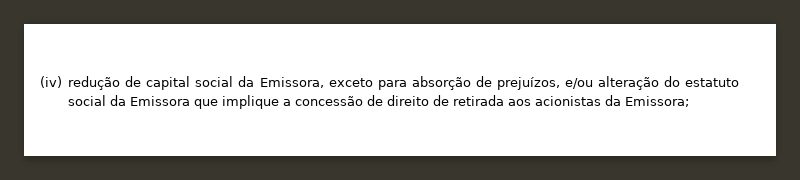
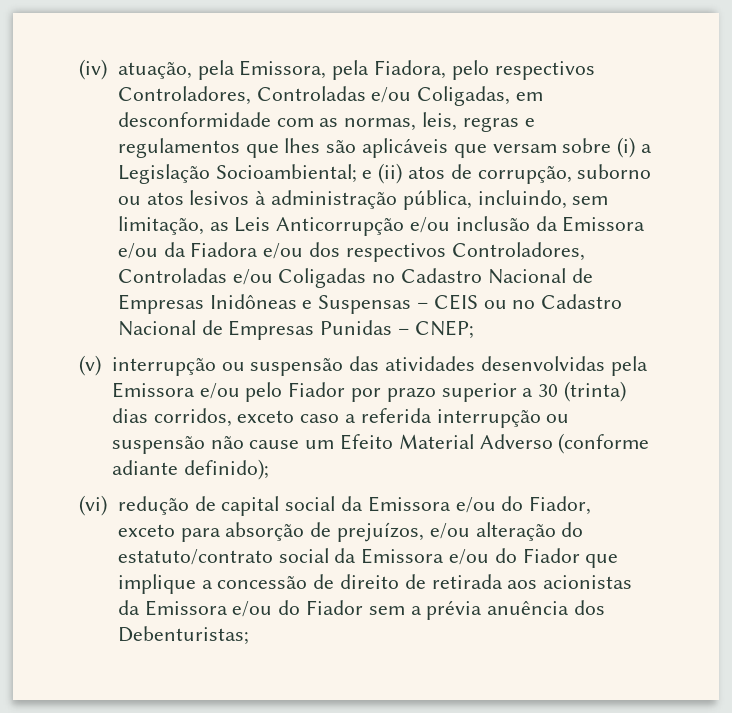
(62, 82) none -> [117,60,595,80] [117,86,543,106] [117,112,535,132] [117,137,652,158] [117,163,652,184] [117,190,609,210] [117,216,646,236] [117,242,585,262] [117,268,593,288] [117,294,623,314] [117,320,474,340] [79,355,648,376] [111,381,626,402] [111,408,570,428] [111,433,650,454] [111,459,269,480] [79,495,107,516] atuação, pela Emissora, pela Fiadora, pelo respectivos Controladores, Controladas e/ou Coligadas, em desconformidade com as normas, leis, regras e regulamentos que lhes são aplicáveis que versam sobre (i) a Legislação Socioambiental; e (ii) atos de corrupção, suborno ou atos lesivos à administração pública, incluindo, sem limitação, as Leis Anticorrupção e/ou inclusão da Emissora e/ou da Fiadora e/ou dos respectivos Controladores, Controladas e/ou Coligadas no Cadastro Nacional de Empresas Inidôneas e Suspensas – CEIS ou no Cadastro Nacional de Empresas Punidas – CNEP; // (v) interrupção ou suspensão das atividades desenvolvidas pela Emissora e/ou pelo Fiador por prazo superior a 30 (trinta) dias corridos, exceto caso a referida interrupção ou suspensão não cause um Efeito Material Adverso (conforme adiante definido); // (vi)
[259,77,324,88] Emissora, -> [367,496,592,515] Emissora e/ou do Fiador,
[685,78,740,87] [68,95,191,106] estatuto social da Emissora -> [117,548,580,565] estatuto/contrato social da Emissora e/ou do Fiador
[625,96,690,107] Emissora; -> [144,600,605,620] [117,626,249,645] Emissora e/ou do Fiador sem a prévia anuência dos Debenturistas;

